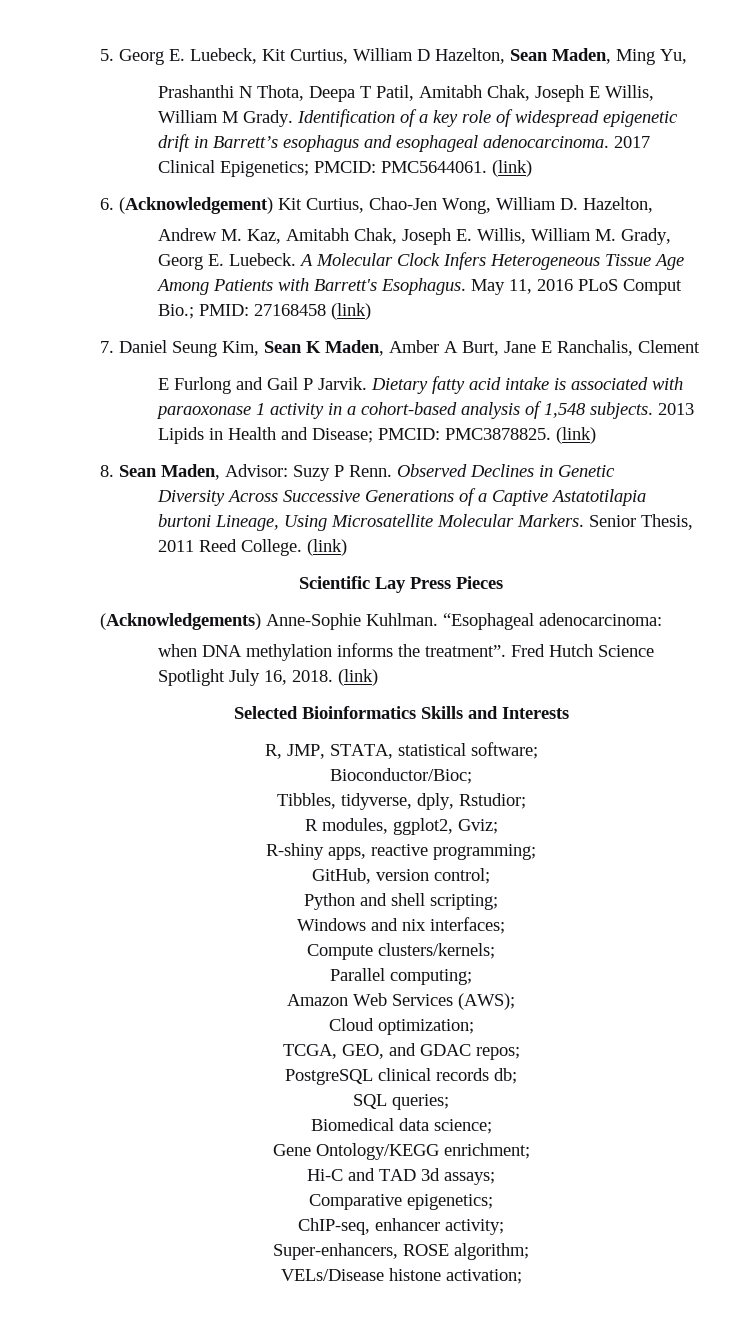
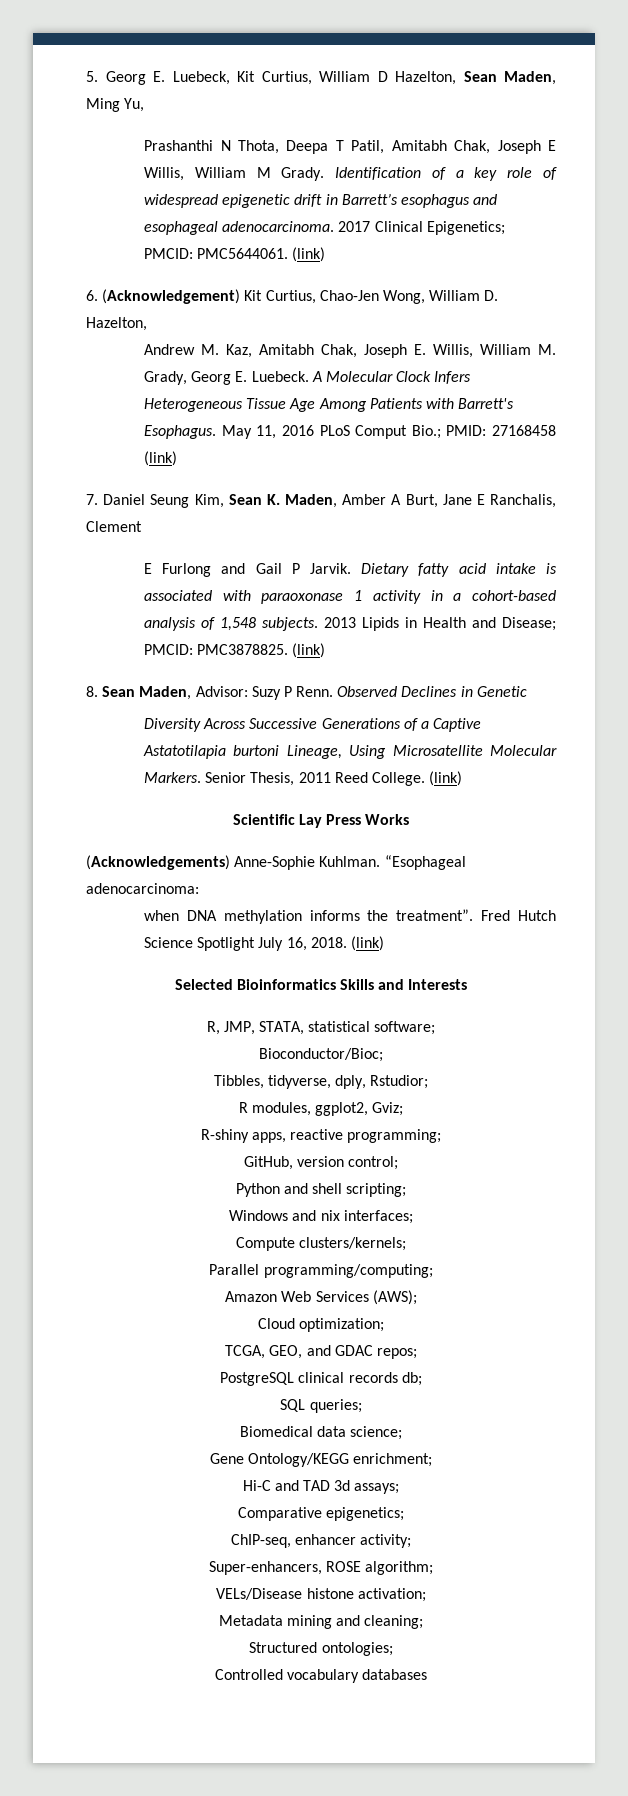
[306,341,321,353] K -> [266,494,280,505] K.
[456,576,503,589] Pieces -> [365,814,410,825] Works
[390,969,472,985] computing; -> [263,1264,433,1278] programming/computing;
(522, 1276) none -> [218,1615,424,1629] [249,1642,393,1656] [214,1669,428,1683] // Metadata mining and cleaning; // Structured ontologies; // Controlled vocabulary databases

